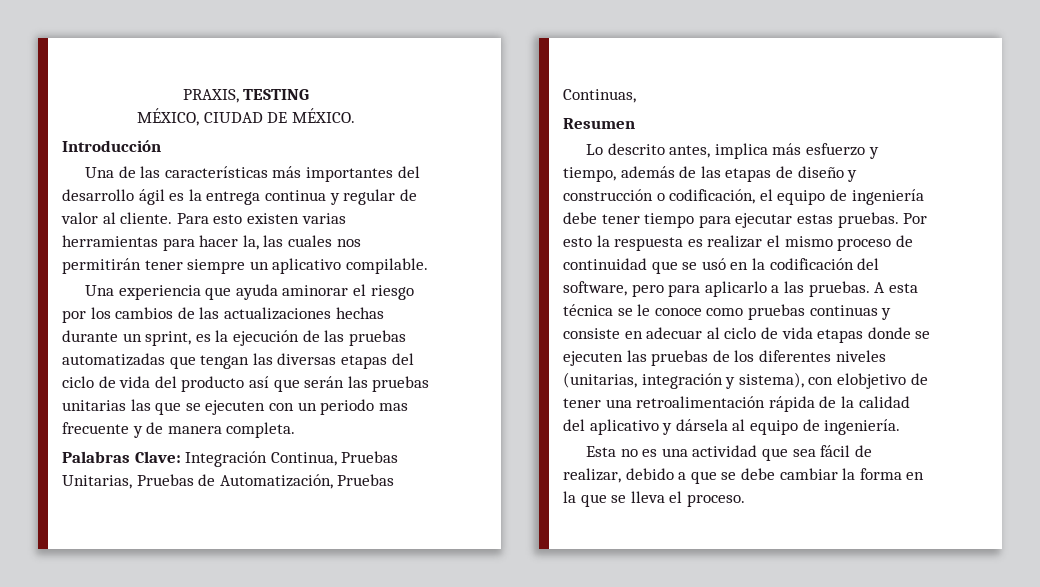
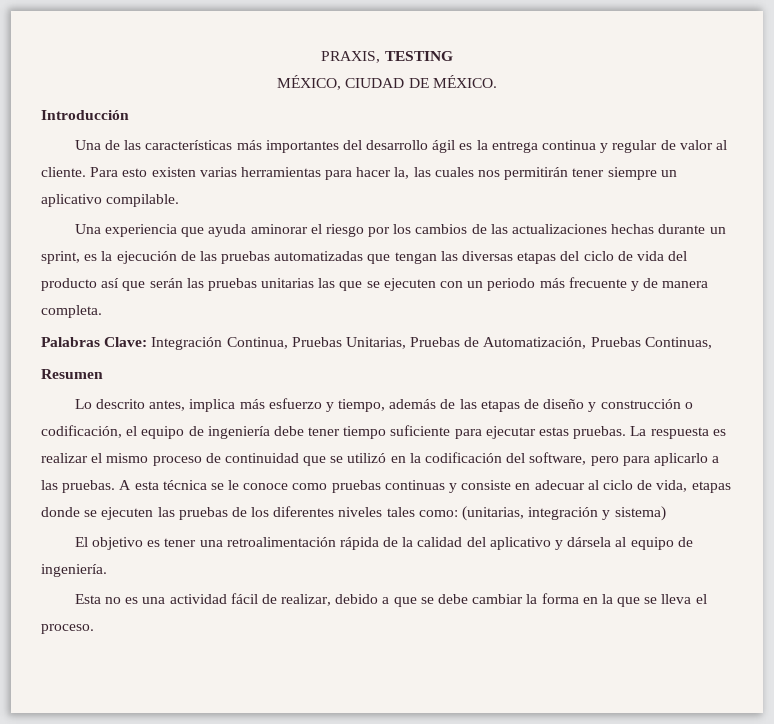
[378,403,408,411] mas -> [539,278,565,288] más
(695, 220) none -> [390,425,451,436] suficiente
[903,213,928,224] [563,235,610,247] Por esto la -> [630,426,647,436] La
[701,258,726,270] usó -> [347,453,387,463] utilizó
[781,327,813,339] vida -> [656,480,688,492] vida,
(886, 356) none -> [386,507,458,517] tales como:
[738,372,928,389] sistema), con elobjetivo de -> [614,506,666,521] [74,537,161,550] sistema) // El objetivo es
[762,448,816,461] que sea -> (227, 599) none

